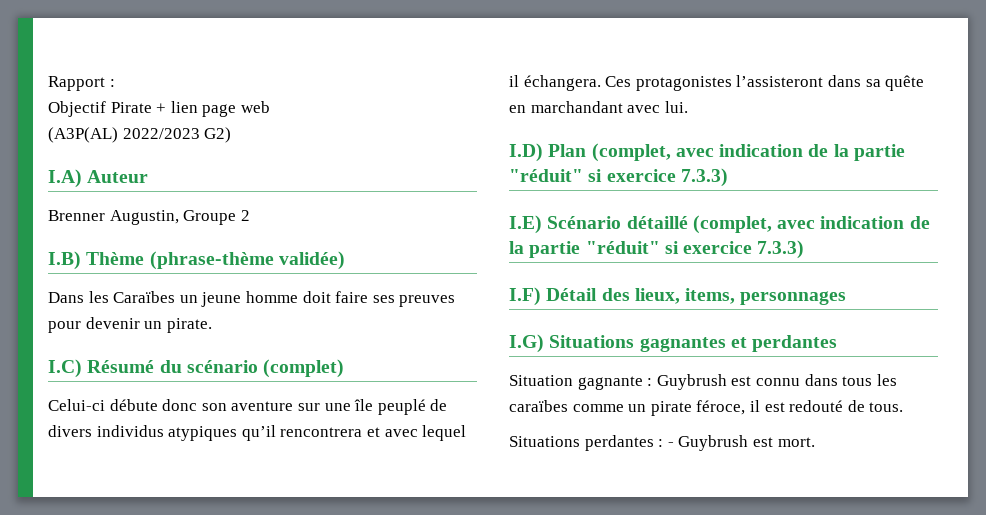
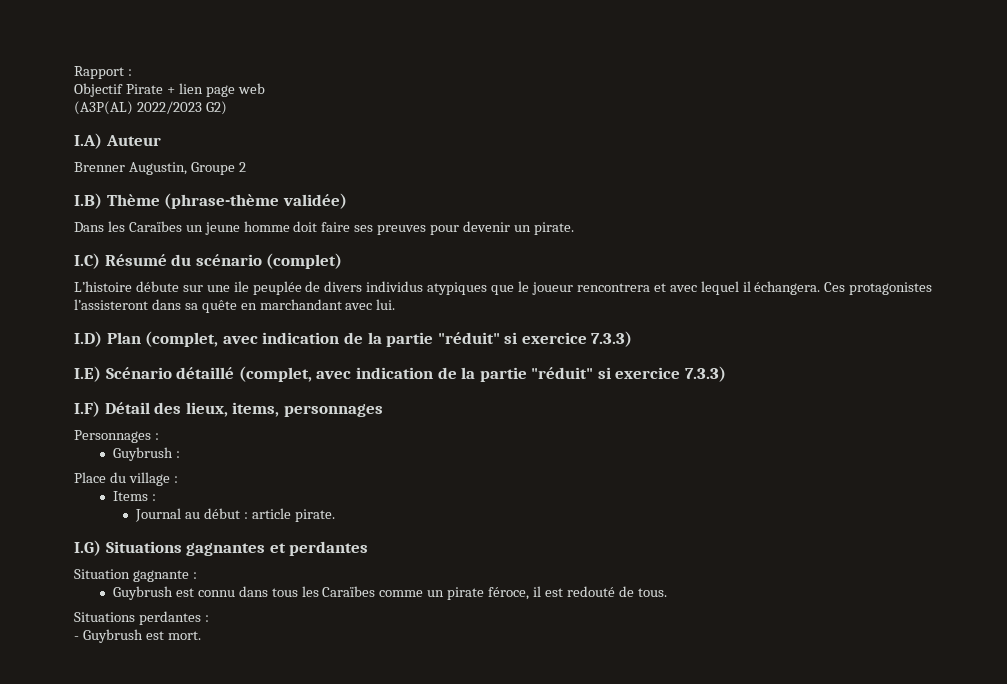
[48,399,426,415] Celui-ci débute donc son aventure sur une île peuplé -> [74,281,302,295] L’histoire débute sur une ile peuplée
[241,425,276,441] qu’il -> [491,281,573,295] que le joueur
(847, 298) none -> [74,430,159,443] [112,447,180,461] [74,472,178,486] [112,491,156,501] [135,508,335,522] // Personnages : // Guybrush : // Place du village : // Items : // Journal au début : article pirate.
(653, 382) none -> (197, 575) //
[509,400,568,412] caraïbes -> [322,586,376,597] Caraïbes
(664, 443) none -> (209, 618) //

